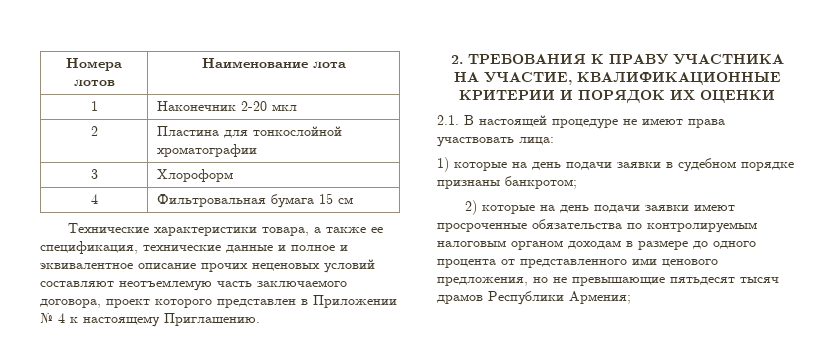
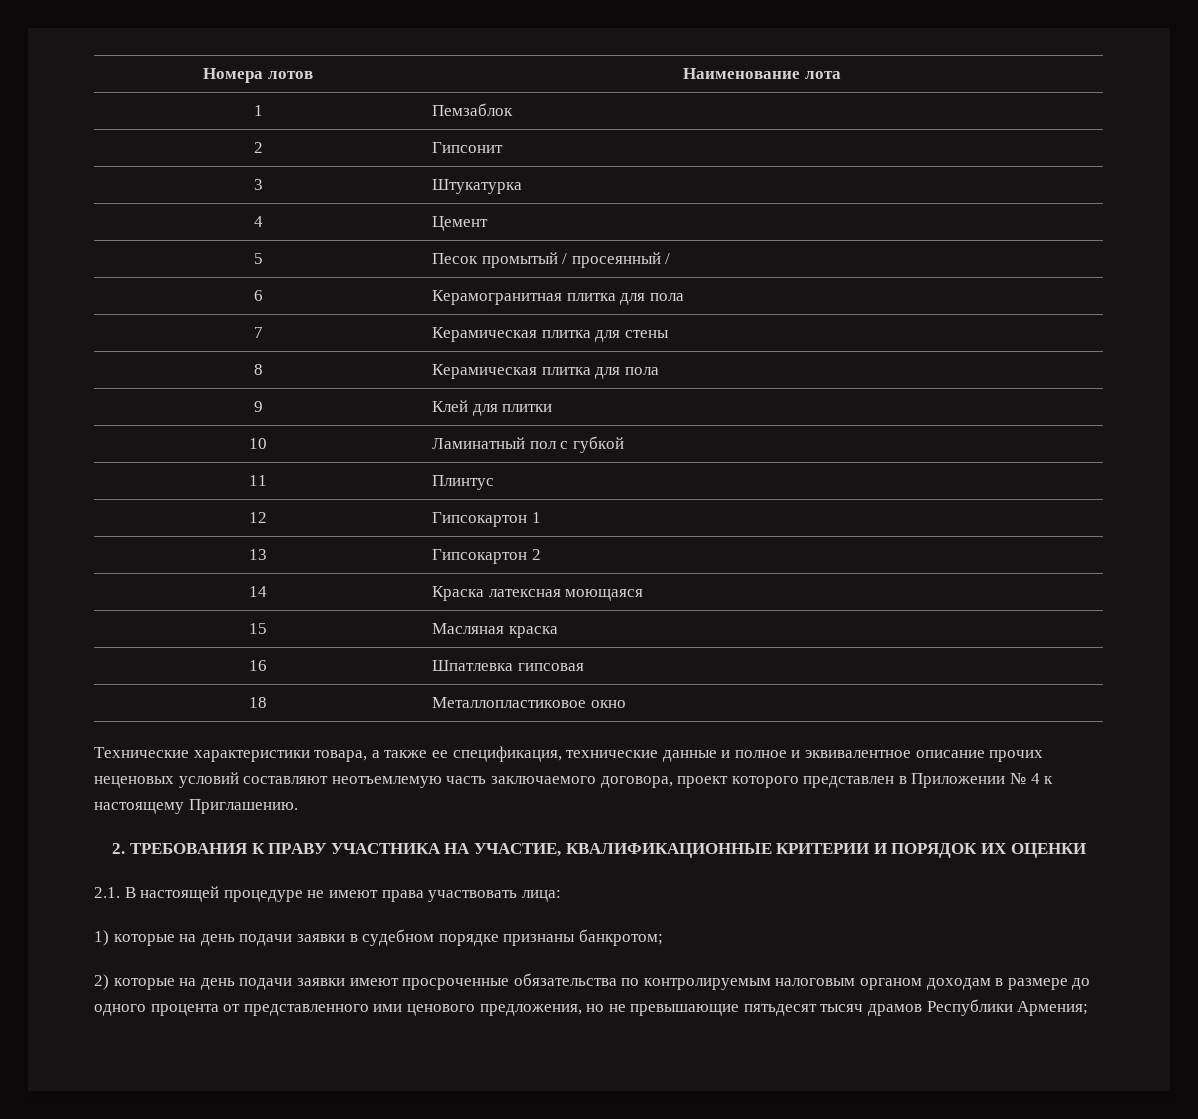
[157,101,298,111] [90,126,98,136] [157,126,343,138] [157,144,258,157] Наконечник 2-20 мкл // 2 | Пластина для тонкослойной хроматографии -> [431,103,513,116] [253,142,263,153] [431,142,503,153] Пемзаблок // 2 | Гипсонит
[157,169,234,182] Хлороформ -> [431,179,522,194] Штукатурка
[157,193,354,208] Фильтровальная бумага 15 см -> [431,216,488,231] [253,253,263,264] [431,252,671,268] [253,290,263,301] [431,290,684,305] [253,327,263,338] [431,327,669,342] [253,364,263,375] [431,364,659,379] [253,401,263,412] [431,400,553,416] [249,438,267,449] [431,436,624,453] [249,475,267,486] [431,475,494,490] [249,512,267,523] [431,512,541,527] [249,549,267,560] [431,549,541,564] [249,586,267,597] [431,586,644,601] [249,623,267,634] [431,623,558,638] [249,660,267,671] [431,660,584,671] [249,697,267,708] [431,697,626,708] Цемент // 5 | Песок промытый / просеянный / // 6 | Керамогранитная плитка для пола // 7 | Керамическая плитка для стены // 8 | Керамическая плитка для пола // 9 | Клей для плитки // 10 | Ламинатный пол с губкой // 11 | Плинтус // 12 | Гипсокартон 1 // 13 | Гипсокартон 2 // 14 | Краска латексная моющаяся // 15 | Масляная краска // 16 | Шпатлевка гипсовая // 18 | Металлопластиковое окно

